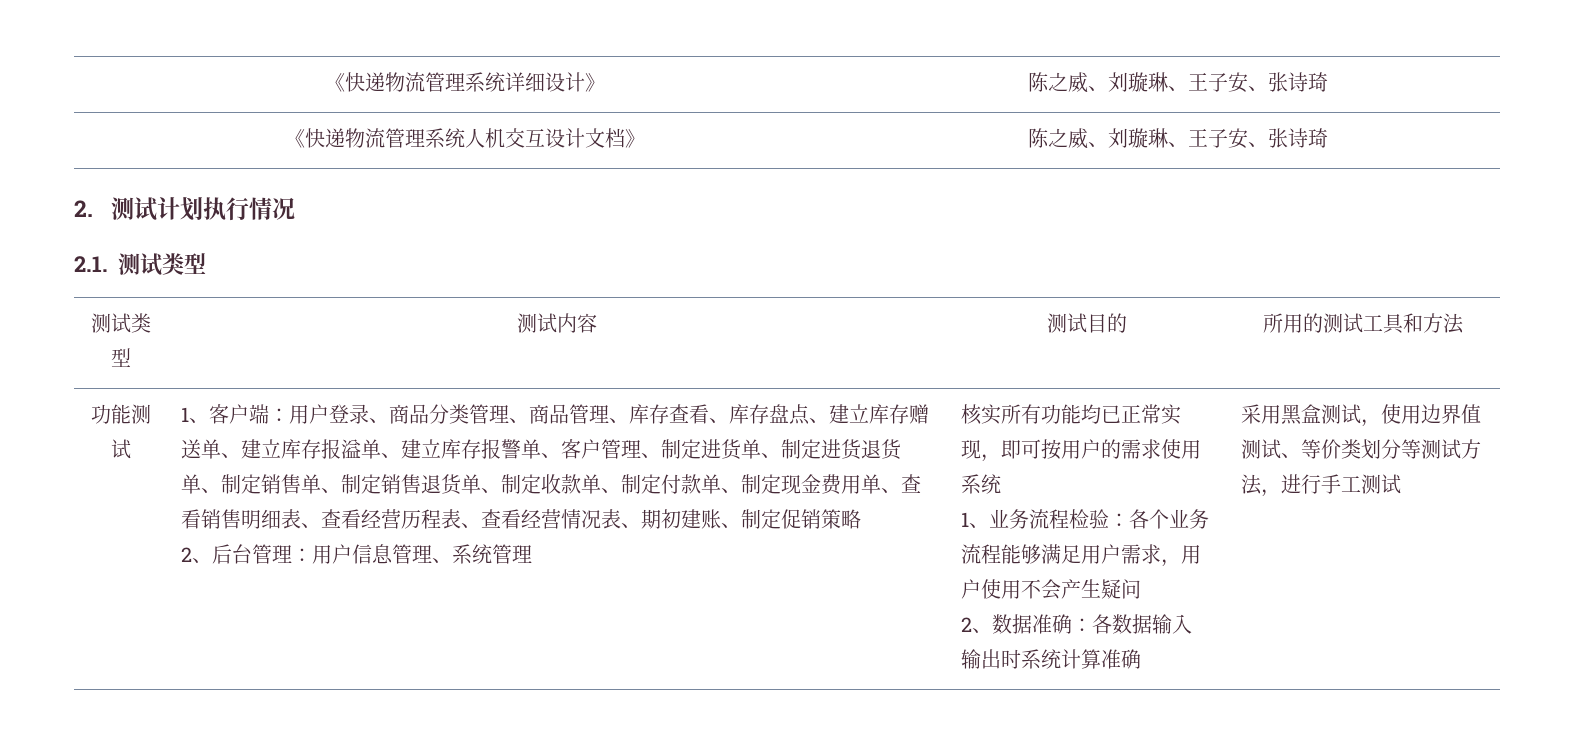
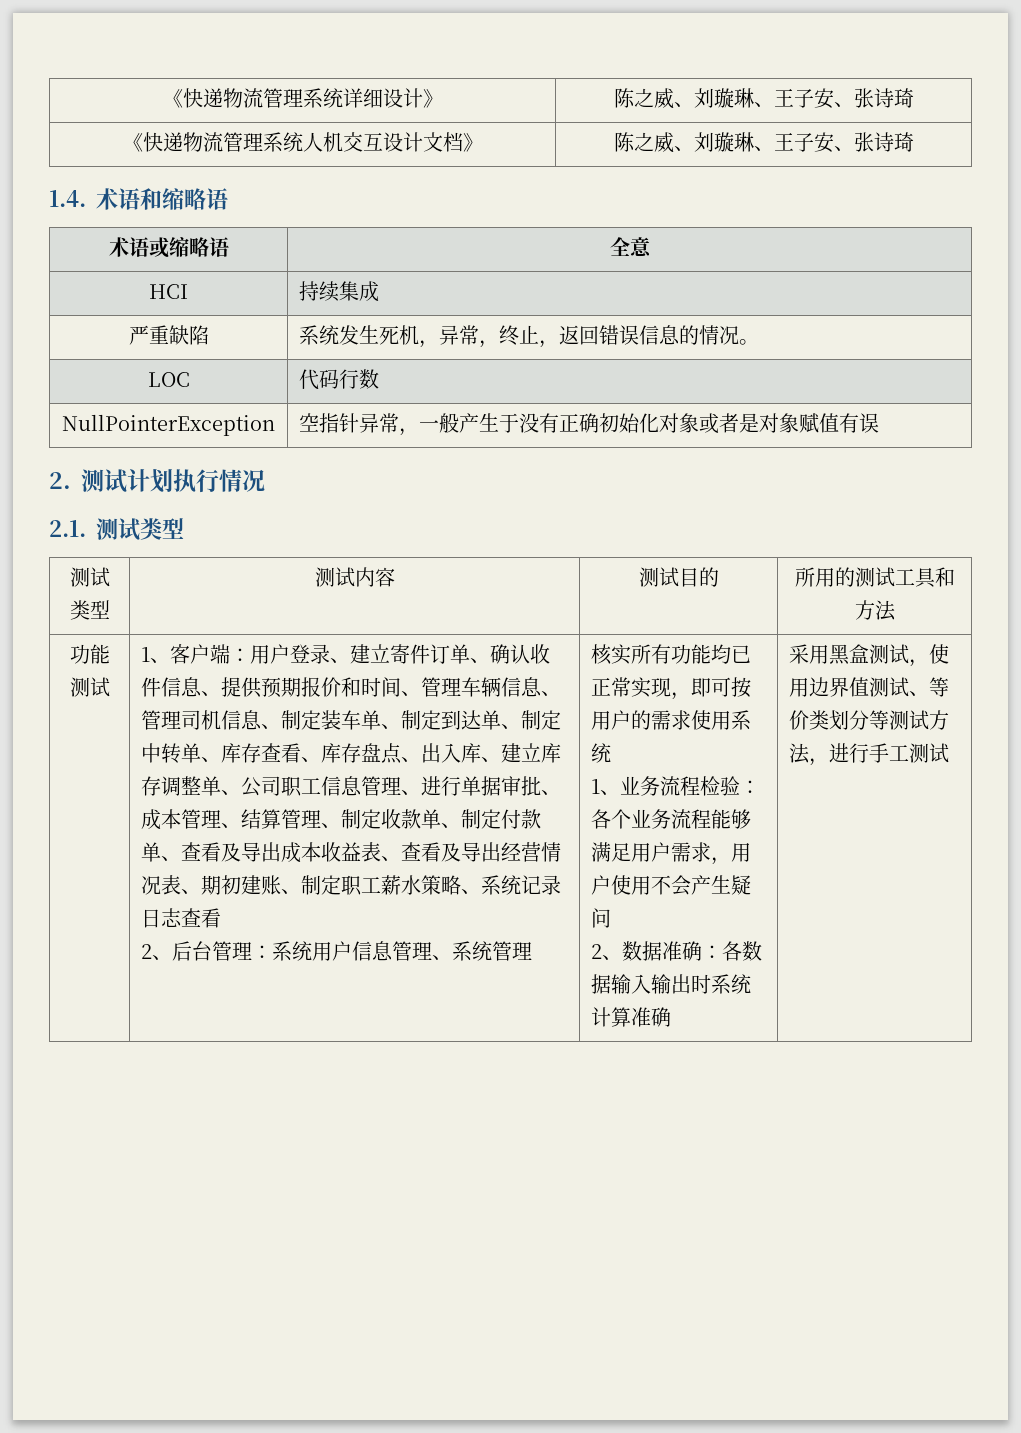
(1328, 138) none -> [49,188,228,210] [108,237,229,258] [609,237,651,257] [149,284,188,299] [299,281,380,302] [128,325,209,345] [299,325,760,348] [147,372,190,387] [299,369,380,390] [62,414,275,436] [299,413,880,436] // 1.4.术语和缩略语 // 术语或缩略语 | 全意 // HCI | 持续集成 // 严重缺陷 | 系统发生死机，异常，终止，返回错误信息的情况。 // LOC | 代码行数 // NullPointerException | 空指针异常，一般产生于没有正确初始化对象或者是对象赋值有误
[389,404,610,424] 商品分类管理、商品管理 -> [350,644,551,664] [141,677,562,698] [141,710,562,730] [141,743,202,764] 建立寄件订单、确认收件信息、提供预期报价和时间、管理车辆信息、管理司机信息、制定装车单、制定到达单、制定中转单
[829,404,930,424] [181,439,904,460] [181,474,482,495] 建立库存赠送单、建立库存报溢单、建立库存报警单、客户管理、制定进货单、制定进货退货单、制定销售单、制定销售退货单 -> [421,743,562,763] [141,776,562,797] [141,809,322,830] 出入库、建立库存调整单、公司职工信息管理、进行单据审批、成本管理、结算管理
[741,474,922,495] [181,509,522,529] 制定现金费用单、查看销售明细表、查看经营历程表、查看 -> [181,842,502,863] 查看及导出成本收益表、查看及导出
[781,509,822,529] 促销 -> [341,875,422,896] 职工薪水
(862, 519) none -> [461,875,562,895] [141,908,222,928] 、系统记录日志查看
(313, 555) none -> [272,941,313,961] 系统

